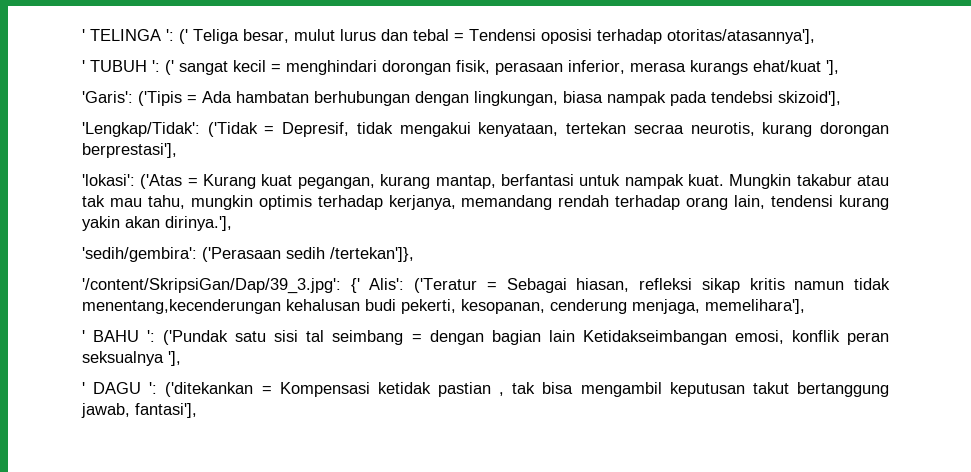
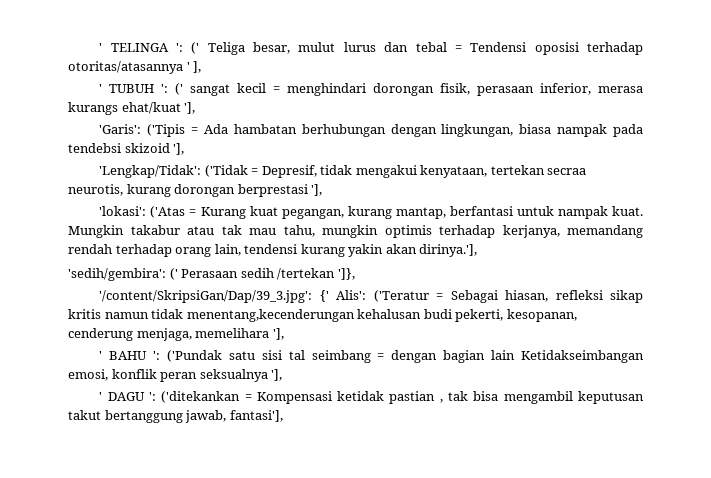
[667,29,815,44] otoritas/atasannya'], -> [68,61,202,74] otoritas/atasannya ' ],
[778,91,841,106] skizoid'], -> [124,143,185,155] skizoid '],
[82,143,177,158] berprestasi'], -> [237,184,323,197] berprestasi '],
[202,247,414,262] ('Perasaan sedih /tertekan']}, -> [169,268,355,280] (' Perasaan sedih /tertekan ']},
[705,299,805,314] memelihara'], -> [195,328,284,340] memelihara '],

